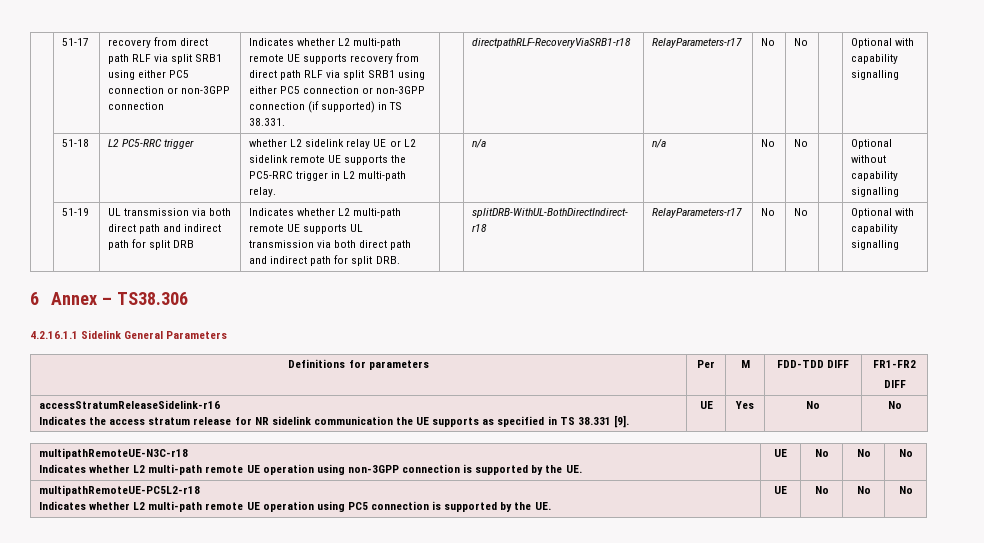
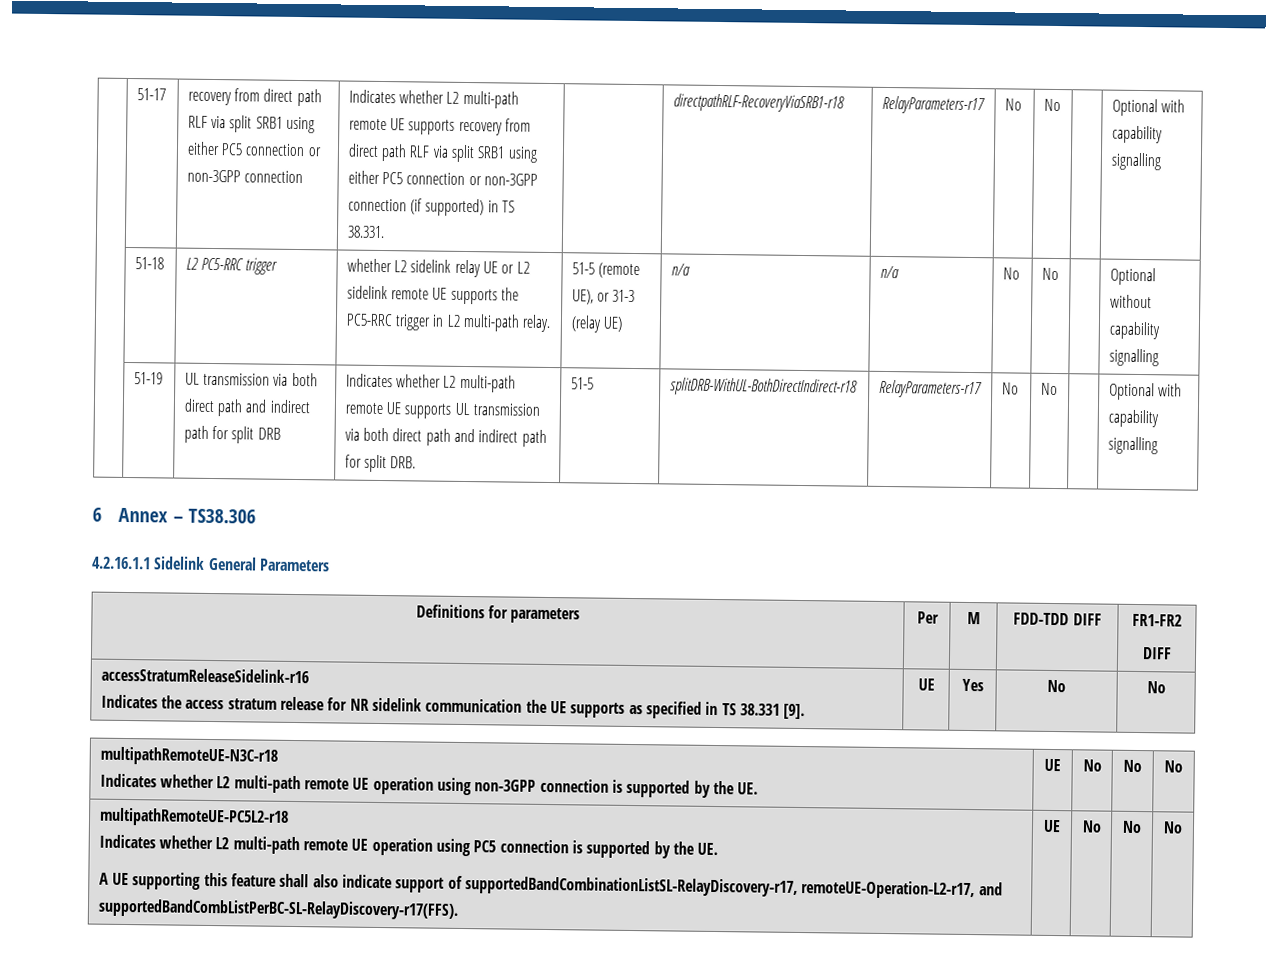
(277, 192) none -> [571,262,641,279] [571,289,636,305] [570,315,624,333] 51-5 (remote UE), or 31-3 (relay UE)
(400, 260) none -> [570,377,594,390] 51-5
(551, 506) none -> [98,872,1003,900] [97,898,459,920] // A UE supporting this feature shall also indicate support of supportedBandCombinationListSL-RelayDiscovery-r17, remoteUE-Operation-L2-r17, and supportedBandCombListPerBC-SL-RelayDiscovery-r17(FFS).

